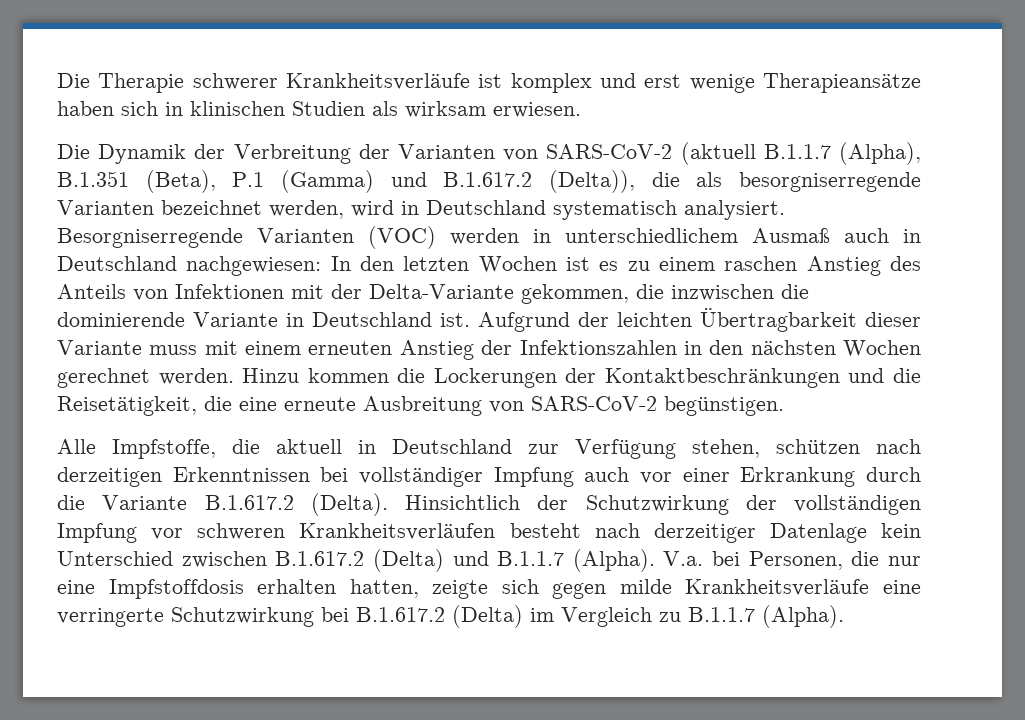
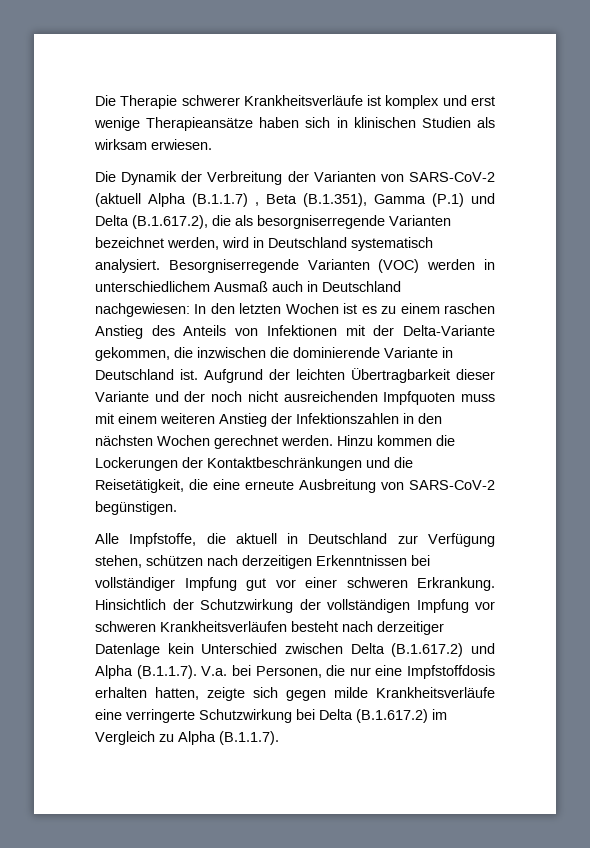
[763,142,921,165] [57,170,635,193] B.1.1.7 (Alpha), B.1.351 (Beta), P.1 (Gamma) und B.1.617.2 (Delta)), -> [148,193,495,207] [95,215,208,229] Alpha (B.1.1.7) , Beta (B.1.351), Gamma (P.1) und Delta (B.1.617.2),
(142, 347) none -> [154,391,456,405] und der noch nicht ausreichenden Impfquoten
[308,341,393,355] erneuten -> [160,413,215,424] weiteren
[584,467,630,482] auch -> [246,578,266,591] gut
[740,467,921,487] [57,493,388,516] Erkrankung durch die Variante B.1.617.2 (Delta). -> [346,577,495,591] schweren Erkrankung.
[275,549,655,572] B.1.617.2 (Delta) und B.1.1.7 (Alpha). -> [350,643,495,657] [95,665,197,679] Delta (B.1.617.2) und Alpha (B.1.1.7).
[356,605,523,628] B.1.617.2 (Delta) -> [319,709,428,723] Delta (B.1.617.2)
[688,605,844,628] B.1.1.7 (Alpha). -> [178,731,279,745] Alpha (B.1.1.7).

